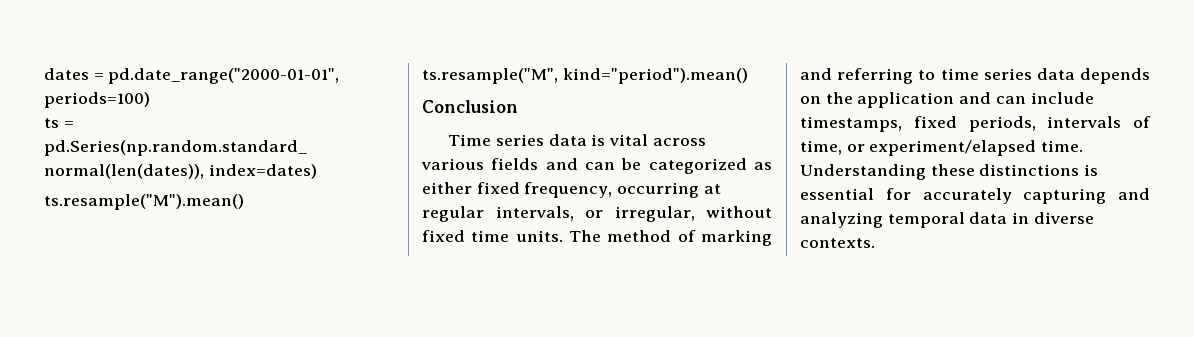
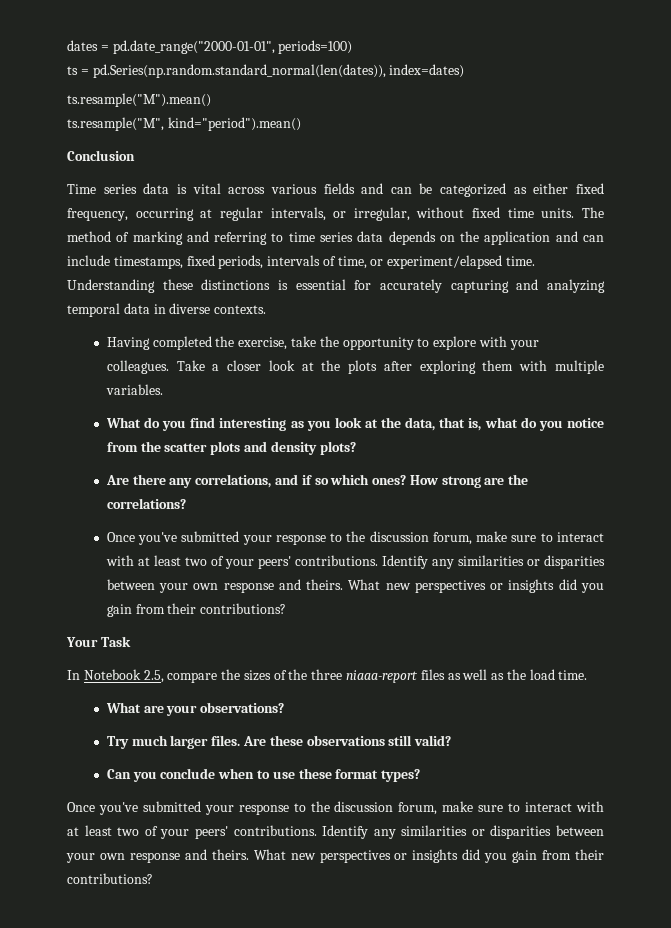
(875, 243) none -> [106,336,539,350] [106,360,604,374] [105,384,163,395] [105,417,605,431] [106,441,356,455] [105,474,529,488] [106,498,186,509] [106,531,604,545] [105,555,605,569] [106,579,604,593] [106,603,287,617] [66,636,131,647] [67,669,588,683] [105,702,285,716] [106,735,452,749] [106,768,421,782] [67,801,604,815] [67,825,604,839] [66,849,604,863] [67,873,153,884] // Having completed the exercise, take the opportunity to explore with your colleagues. Take a closer look at the plots after exploring them with multiple variables. // What do you find interesting as you look at the data, that is, what do you notice from the scatter plots and density plots? // Are there any correlations, and if so which ones? How strong are the correlations? // Once you've submitted your response to the discussion forum, make sure to interact with at least two of your peers' contributions. Identify any similarities or disparities between your own response and theirs. What new perspectives or insights did you gain from their contributions? // Your Task // In Notebook 2.5, compare the sizes of the three niaaa-report files as well as the load time. // What are your observations? // Try much larger files. Are these observations still valid? // Can you conclude when to use these format types? // Once you've submitted your response to the discussion forum, make sure to interact with at least two of your peers' contributions. Identify any similarities or disparities between your own response and theirs. What new perspectives or insights did you gain from their contributions?

